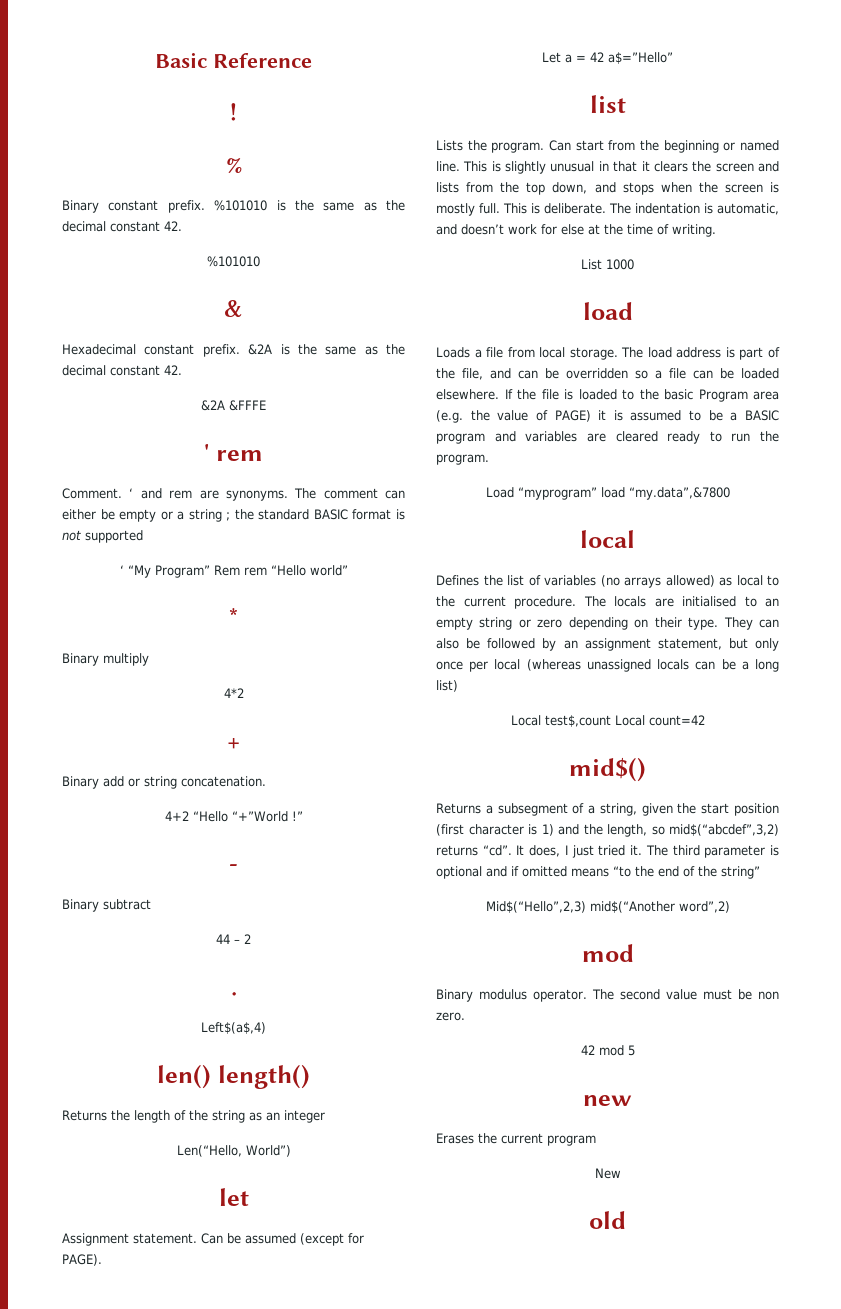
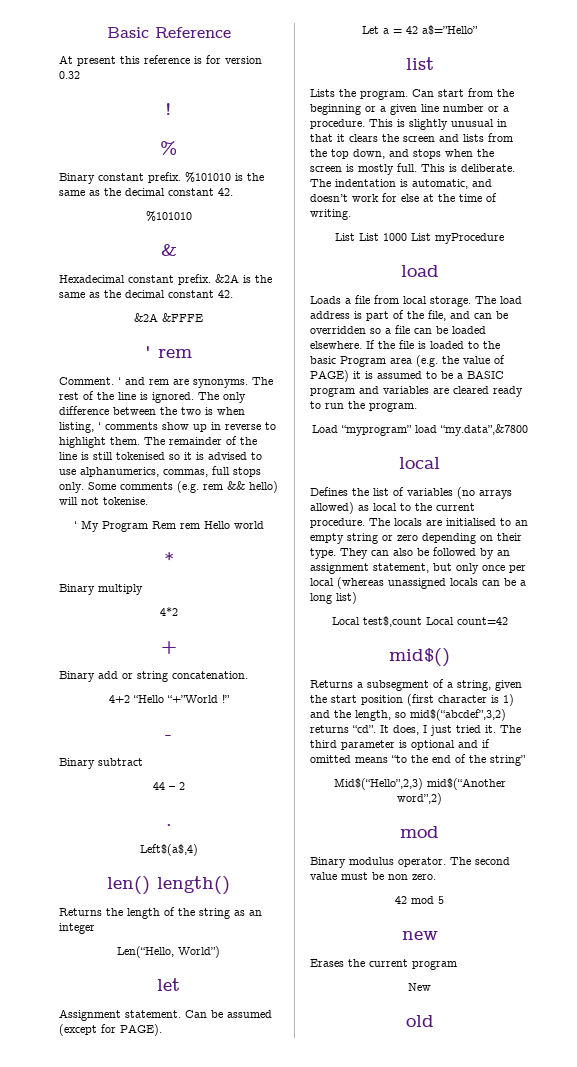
(312, 60) none -> [59,55,262,66] [59,71,80,79] // At present this reference is for version 0.32
[323,488,405,499] [62,509,405,522] [62,530,143,543] [119,565,348,578] comment can either be empty or a string ; the standard BASIC format is not supported // ‘ “My Program” Rem rem “Hello world” -> [59,391,246,403] [59,406,245,415] [59,422,276,433] [59,436,257,448] [59,452,262,460] [59,466,261,477] [59,481,278,493] [59,497,148,505] [73,520,264,532] rest of the line is ignored. The only difference between the two is when listing, ‘ comments show up in reverse to highlight them. The remainder of the line is still tokenised so it is advised to use alphanumerics, commas, full stops only. Some comments (e.g. rem && hello) will not tokenise. // ‘ My Program Rem rem Hello world
[740,140,779,151] [436,161,460,172] named line. -> [380,104,509,115] [310,119,365,129] a given line number or a procedure.
(602, 264) none -> [359,233,379,241] List
(634, 264) none -> [411,233,504,244] List myProcedure

